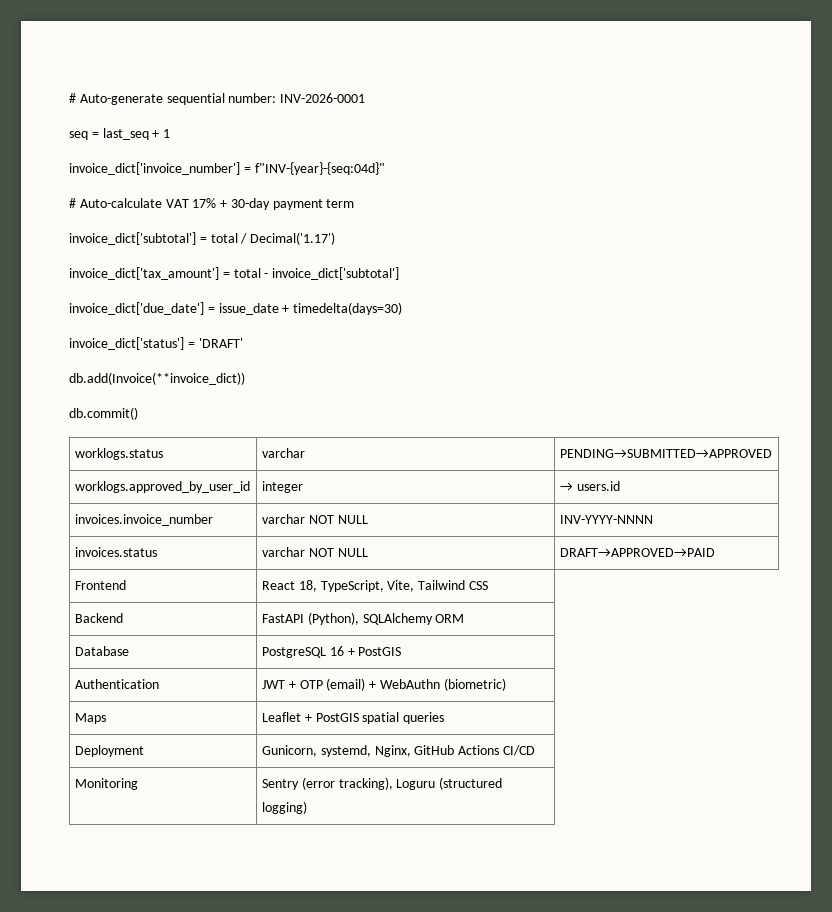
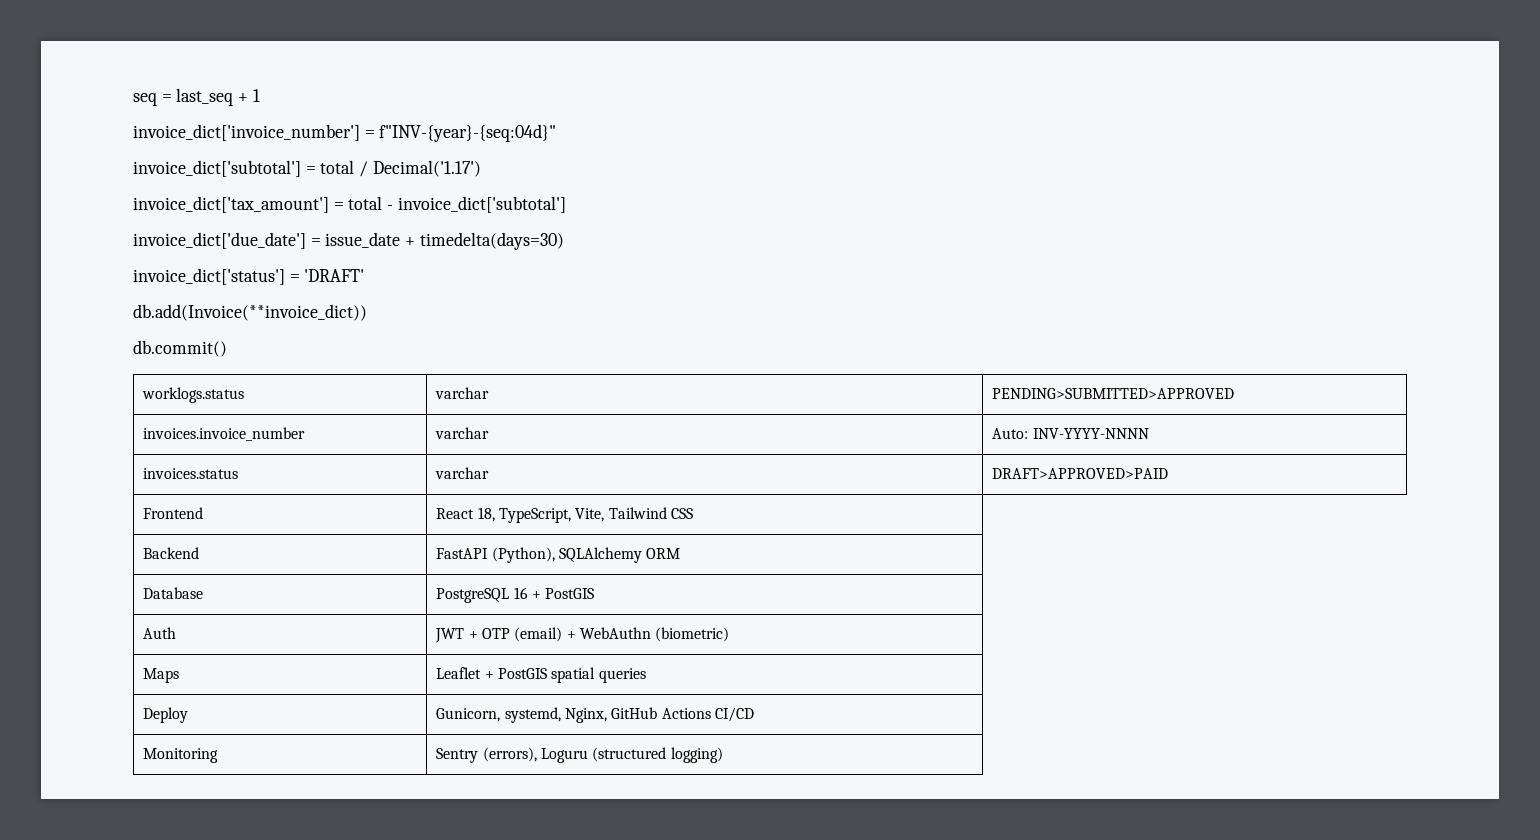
[69,93,366,105] # Auto-generate sequential number: INV-2026-0001 // -> (133, 99) none
[69,198,355,210] // # Auto-calculate VAT 17% + 30-day payment term -> (557, 133) none
[559,449,772,458] [74,481,250,493] [261,481,303,493] [559,481,620,491] PENDING→SUBMITTED→APPROVED // worklogs.approved_by_user_id | integer | → users.id -> [992,388,1235,399] PENDING>SUBMITTED>APPROVED
[308,515,368,524] NOT NULL | -> [992,428,1029,439] | Auto:
[308,548,368,557] [559,548,715,557] NOT NULL | DRAFT→APPROVED→PAID -> [992,468,1169,479] | DRAFT>APPROVED>PAID
[74,679,159,689] Authentication -> [143,627,177,639] Auth
[74,745,144,757] Deployment -> [143,707,189,723] Deploy
[301,777,393,790] (error tracking), -> [482,747,537,762] (errors),

